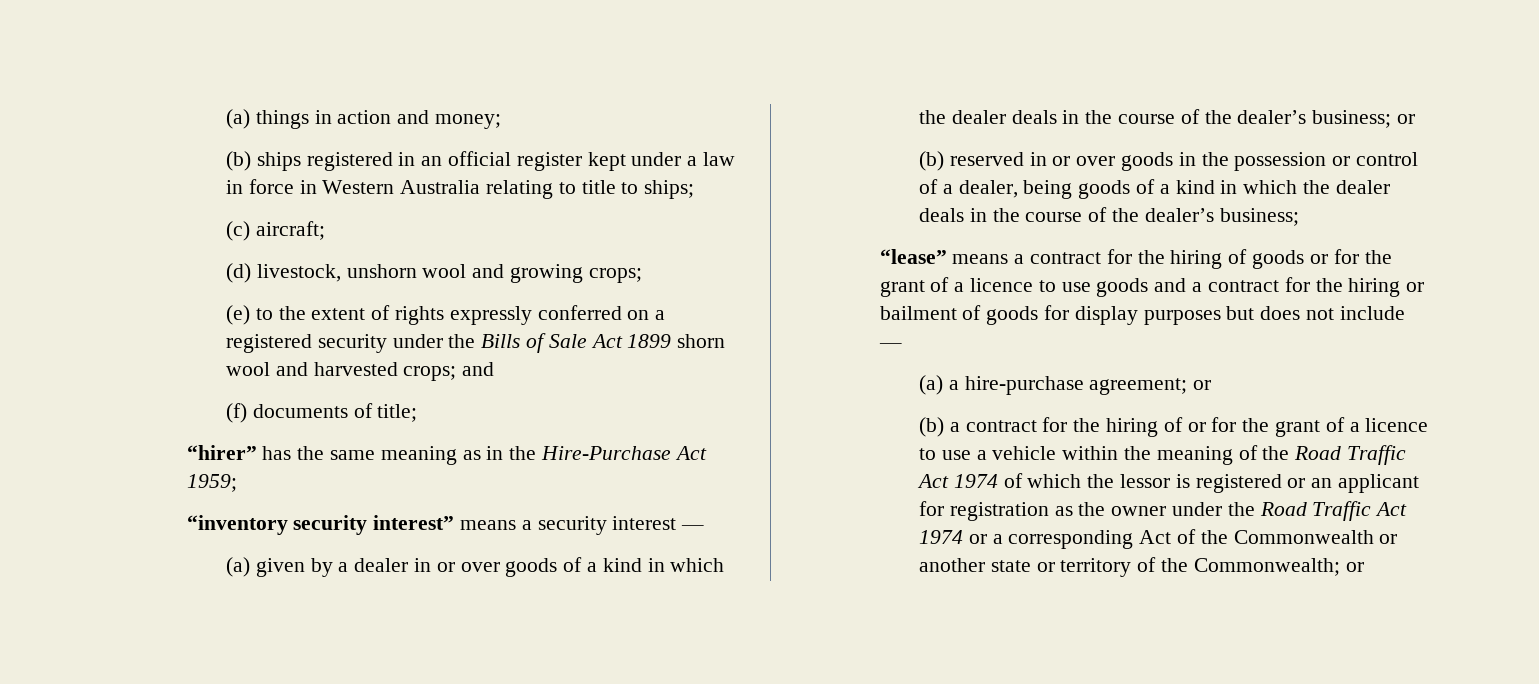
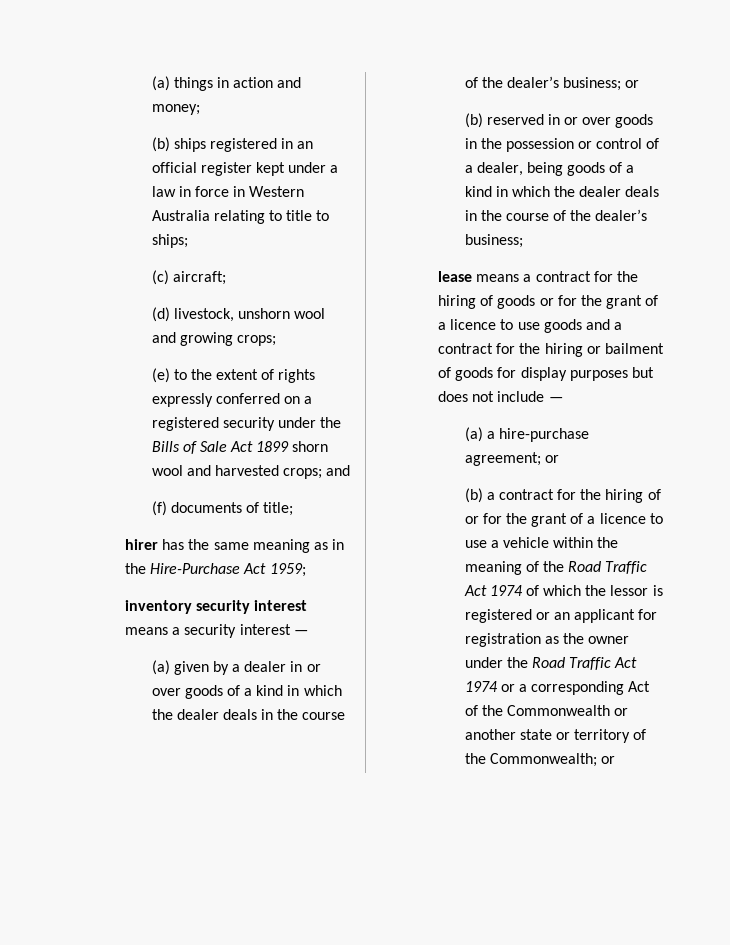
[186,445,257,460] “hirer” -> [124,539,158,550] hirer
[186,515,455,535] “inventory security interest” -> [124,600,308,614] inventory security interest
[879,249,947,264] “lease” -> [437,271,472,282] lease

